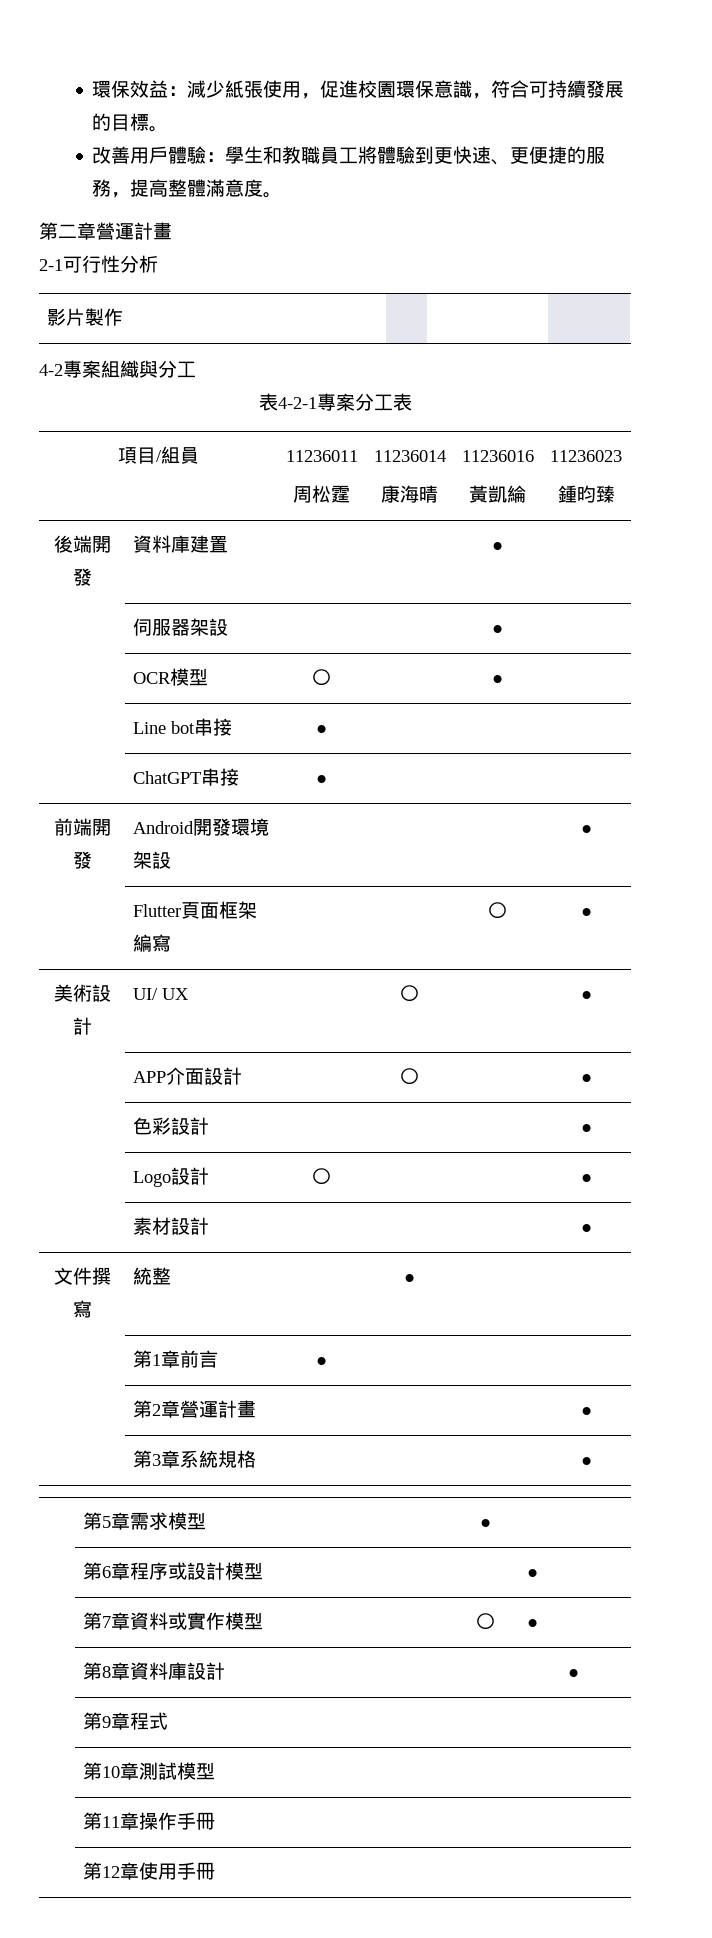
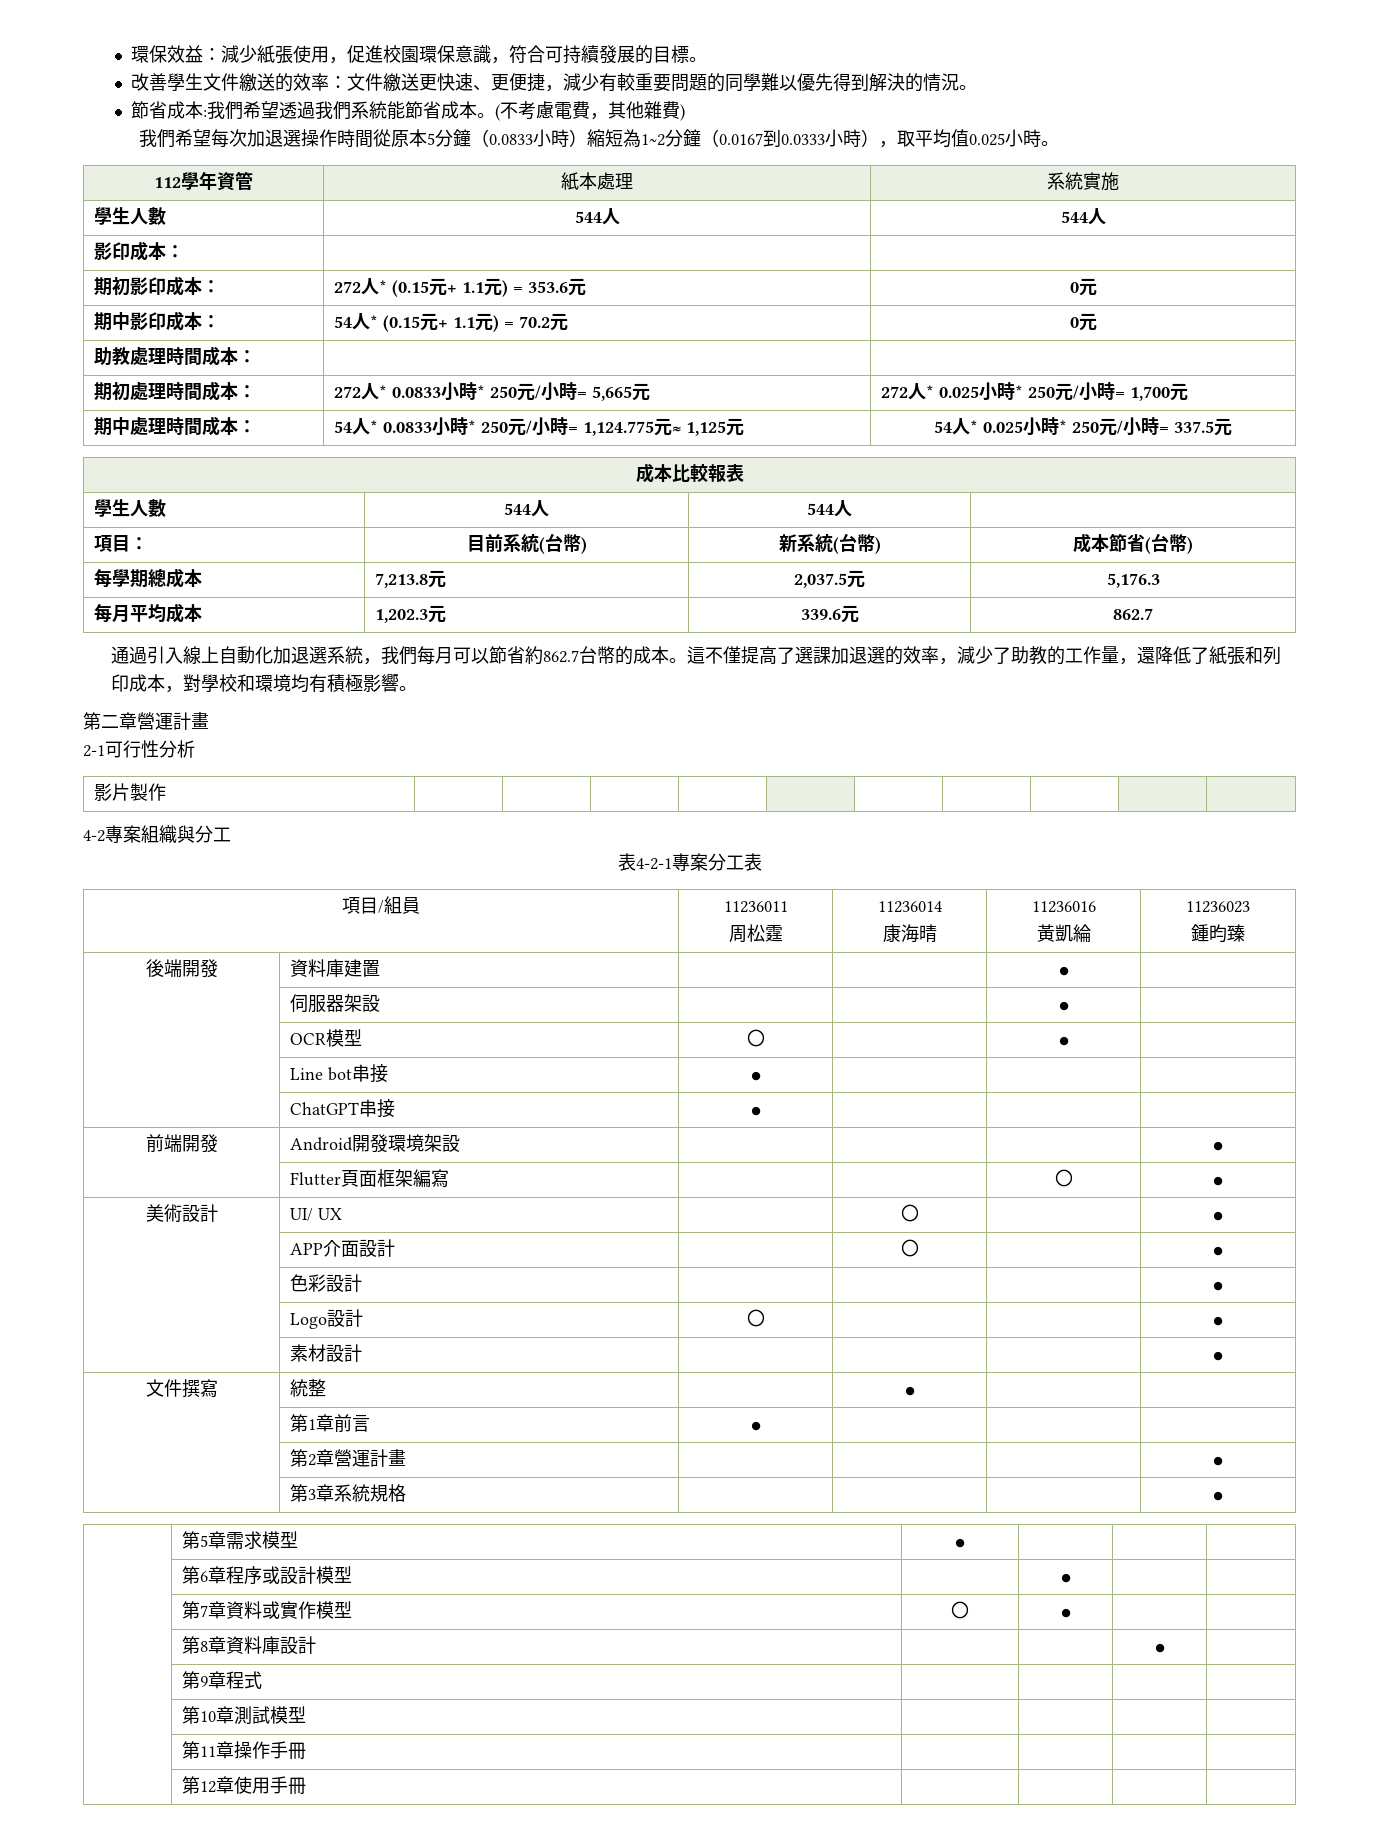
[130,146,606,165] [92,179,264,198] 用戶體驗：學生和教職員工將體驗到更快速、更便捷的服務，提高整體滿意度 -> [166,73,977,92] [130,101,685,121] [139,129,1060,148] [154,171,253,191] [561,172,633,191] [1047,172,1119,191] [93,207,166,225] [574,208,620,225] [1060,208,1106,225] [93,241,184,261] [93,276,220,296] [333,278,586,297] [1069,278,1097,296] [93,311,220,331] [333,313,568,332] [1069,313,1097,331] [93,346,256,366] [93,381,256,401] [333,382,650,401] [880,382,1188,401] [93,416,256,436] [333,417,744,436] [934,417,1232,436] [635,463,744,483] [93,499,166,517] [504,500,549,517] [807,500,852,517] [93,535,148,552] [466,533,587,554] [778,533,881,554] [1073,533,1193,554] [93,568,202,588] [374,570,446,588] [794,570,865,588] [1106,573,1160,588] [93,603,202,623] [374,605,446,623] [800,605,859,623] [1113,608,1153,620] [111,646,1282,665] [111,674,400,693] 學生文件繳送的效率：文件繳送更快速、更便捷，減少有較重要問題的同學難以優先得到解決的情況。 // 節省成本:我們希望透過我們系統能節省成本。(不考慮電費，其他雜費) // 我們希望每次加退選操作時間從原本5分鐘（0.0833小時）縮短為1~2分鐘（0.0167到0.0333小時），取平均值0.025小時。 // 112學年資管 | 紙本處理 | 系統實施 // 學生人數 | 544人 | 544人 // 影印成本： | | // 期初影印成本： | 272人* (0.15元+ 1.1元) = 353.6元 | 0元 // 期中影印成本： | 54人* (0.15元+ 1.1元) = 70.2元 | 0元 // 助教處理時間成本： | | // 期初處理時間成本： | 272人* 0.0833小時* 250元/小時= 5,665元 | 272人* 0.025小時* 250元/小時= 1,700元 // 期中處理時間成本： | 54人* 0.0833小時* 250元/小時= 1,124.775元≈ 1,125元 | 54人* 0.025小時* 250元/小時= 337.5元 // 成本比較報表 // 學生人數 | 544人 | 544人 | // 項目： | 目前系統(台幣) | 新系統(台幣) | 成本節省(台幣) // 每學期總成本 | 7,213.8元 | 2,037.5元 | 5,176.3 // 每月平均成本 | 1,202.3元 | 339.6元 | 862.7 // 通過引入線上自動化加退選系統，我們每月可以節省約862.7台幣的成本。這不僅提高了選課加退選的效率，減少了助教的工作量，還降低了紙張和列印成本，對學校和環境均有積極影響

